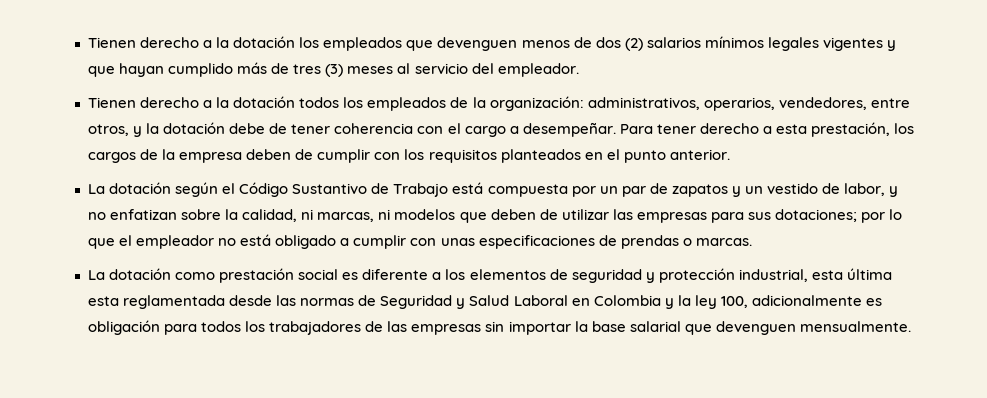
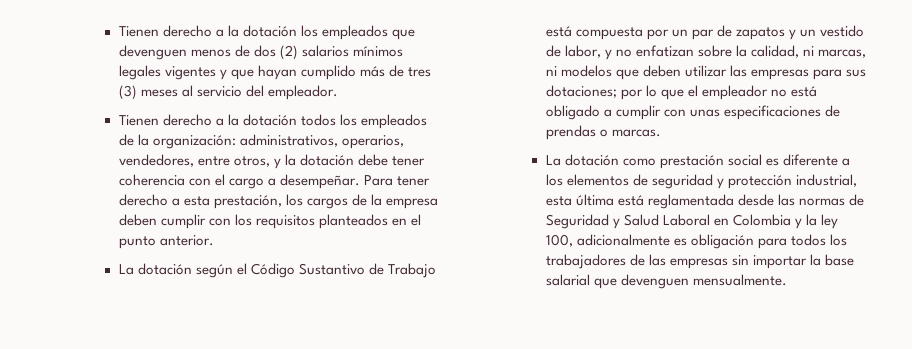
[269,123,288,134] de -> (388, 160) none
[295,149,314,160] de -> (157, 220) none
[539,209,558,220] de -> (681, 71) none
[88,296,120,306] esta -> [617,195,644,206] está

